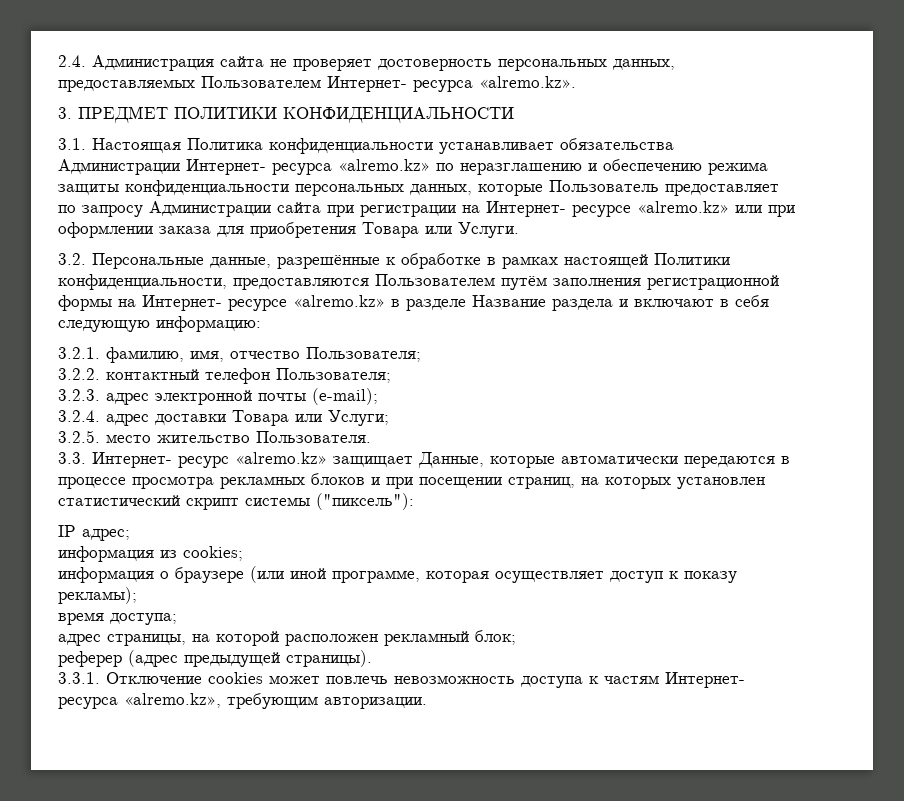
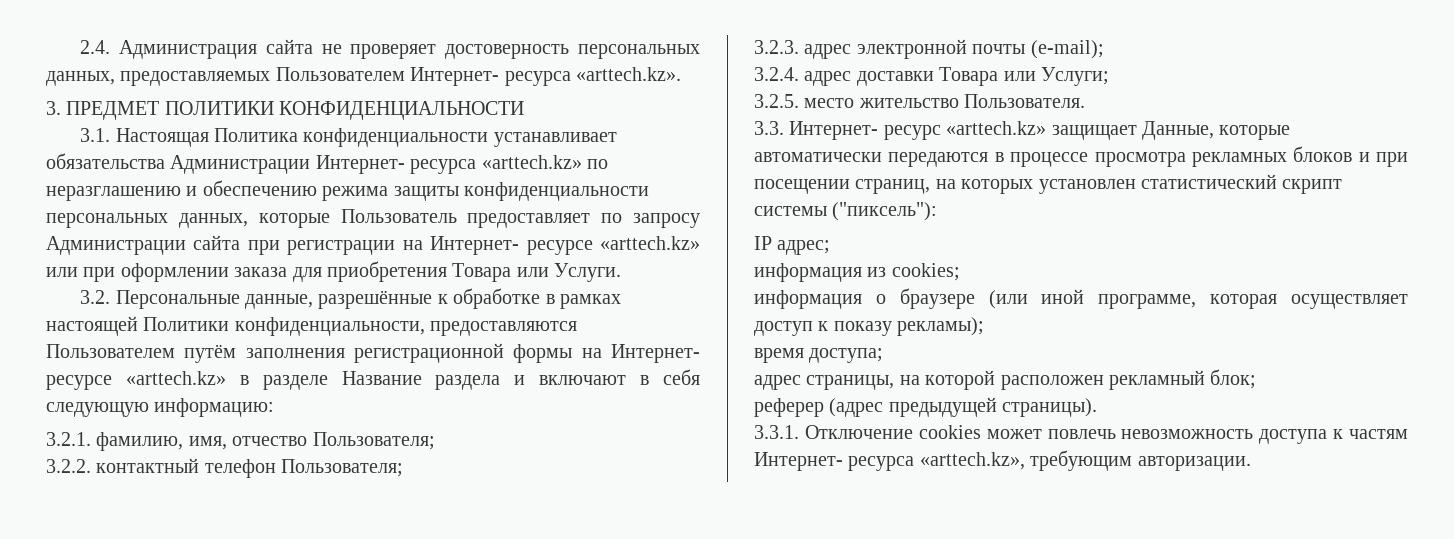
[479,76,576,88] «alremo.kz». -> [575,67,681,81] «arttech.kz».
[338,159,430,171] «alremo.kz» -> [481,155,582,169] «arttech.kz»
[637,201,729,213] «alremo.kz» -> [600,236,700,250] «arttech.kz»
[293,295,385,307] «alremo.kz» -> [125,371,226,385] «arttech.kz»
[235,452,327,464] «alremo.kz» -> [946,121,1047,135] «arttech.kz»
[124,693,221,708] «alremo.kz», -> [919,452,1025,470] «arttech.kz»,

